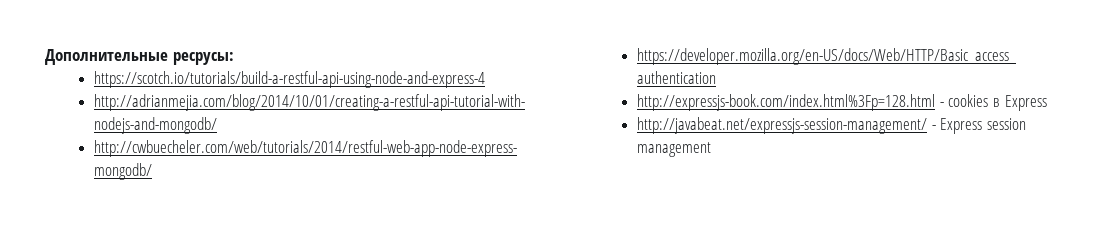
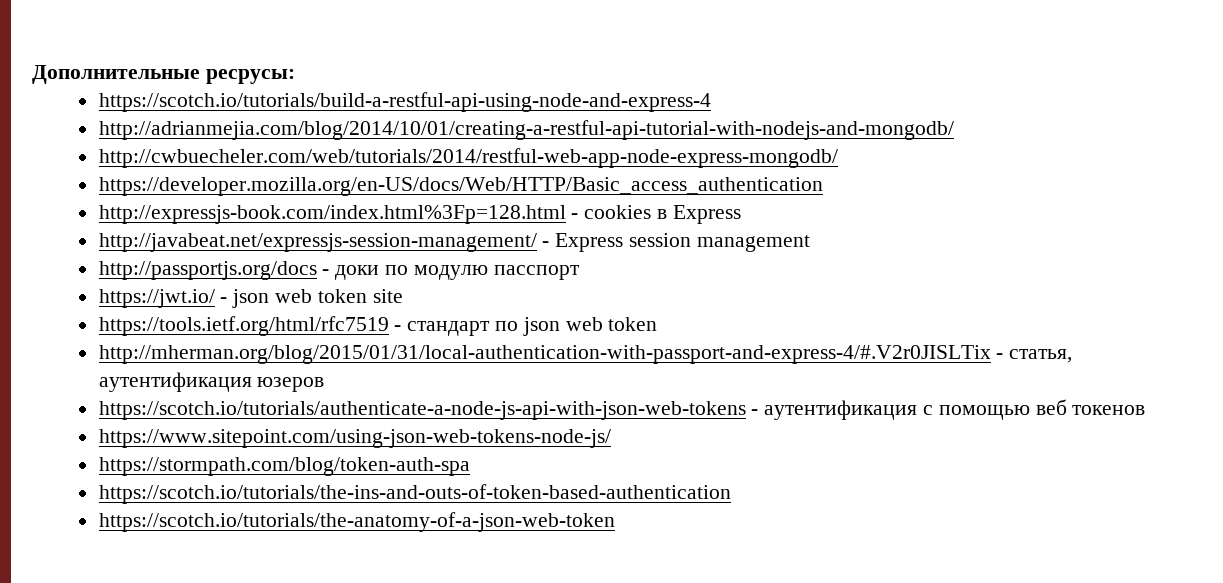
(712, 149) none -> [98,261,580,280] [98,289,403,308] [98,316,658,336] [98,345,1073,364] [98,372,325,392] [98,399,1146,420] [98,429,611,448] [98,457,470,476] [98,484,731,504] [98,512,615,532] // http://passportjs.org/docs - доки по модулю пасспорт // https://jwt.io/ - json web token site // https://tools.ietf.org/html/rfc7519 - стандарт по json web token // http://mherman.org/blog/2015/01/31/local-authentication-with-passport-and-express-4/#.V2r0JISLTix - статья, аутентификация юзеров // https://scotch.io/tutorials/authenticate-a-node-js-api-with-json-web-tokens - аутентификация с помощью веб токенов // https://www.sitepoint.com/using-json-web-tokens-node-js/ // https://stormpath.com/blog/token-auth-spa // https://scotch.io/tutorials/the-ins-and-outs-of-token-based-authentication // https://scotch.io/tutorials/the-anatomy-of-a-json-web-token

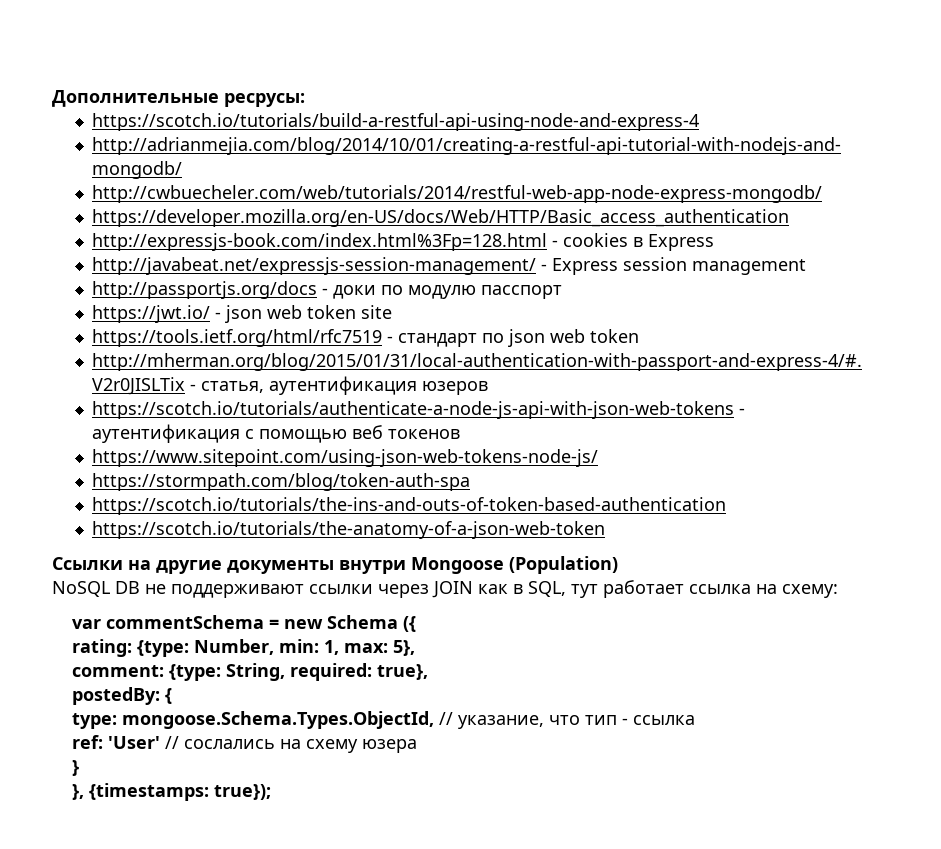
(615, 522) none -> [52,556,618,574] [52,580,838,598] [72,615,417,632] [72,639,416,657] [72,663,429,681] [72,687,173,705] [72,711,696,729] [72,735,418,753] [72,760,80,776] [72,783,272,801] // Ссылки на другие документы внутри Mongoose (Population) // NoSQL DB не поддерживают ссылки через JOIN как в SQL, тут работает ссылка на схему: // var commentSchema = new Schema ({ // rating: {type: Number, min: 1, max: 5}, // comment: {type: String, required: true}, // postedBy: { // type: mongoose.Schema.Types.ObjectId, // указание, что тип - ссылка // ref: 'User' // сослались на схему юзера // } // }, {timestamps: true});

